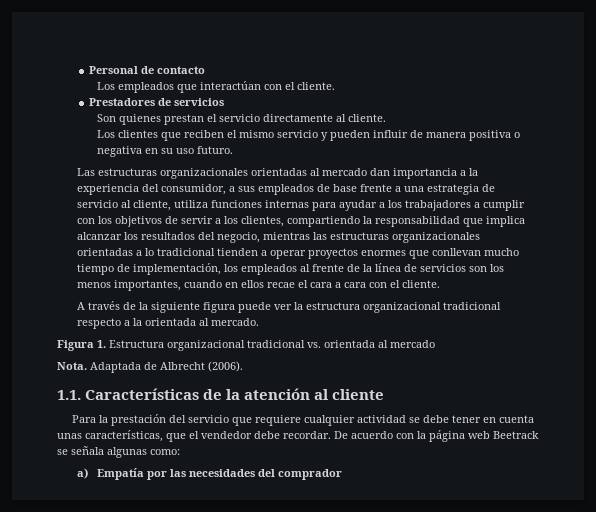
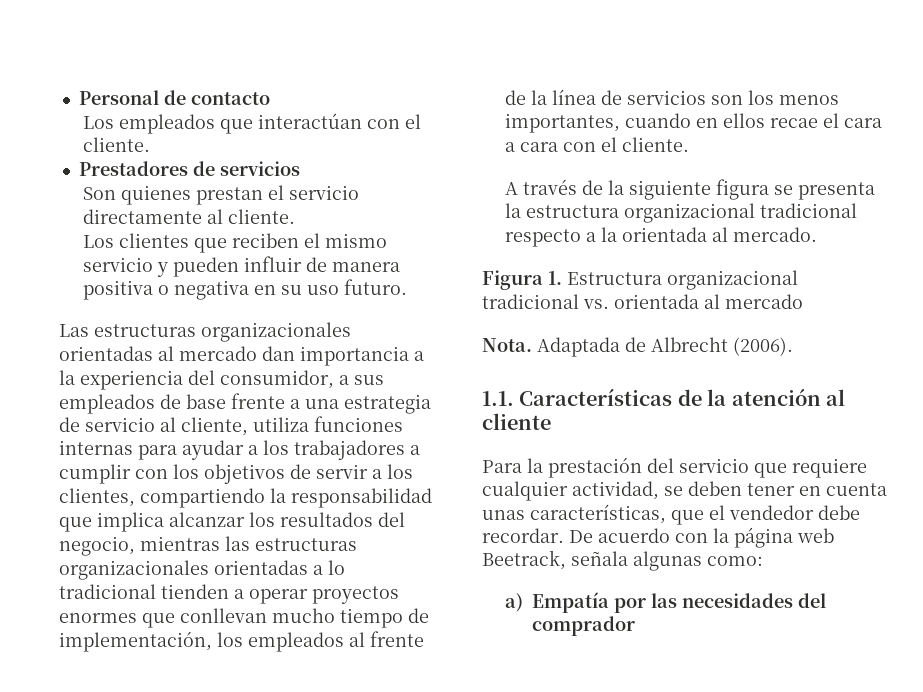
[238,302,293,313] puede ver -> [774,182,876,200] se presenta
[356,415,449,423] actividad se debe -> [572,481,742,500] actividad, se deben
[493,431,539,439] [57,449,68,455] Beetrack se -> [482,550,566,570] Beetrack,

